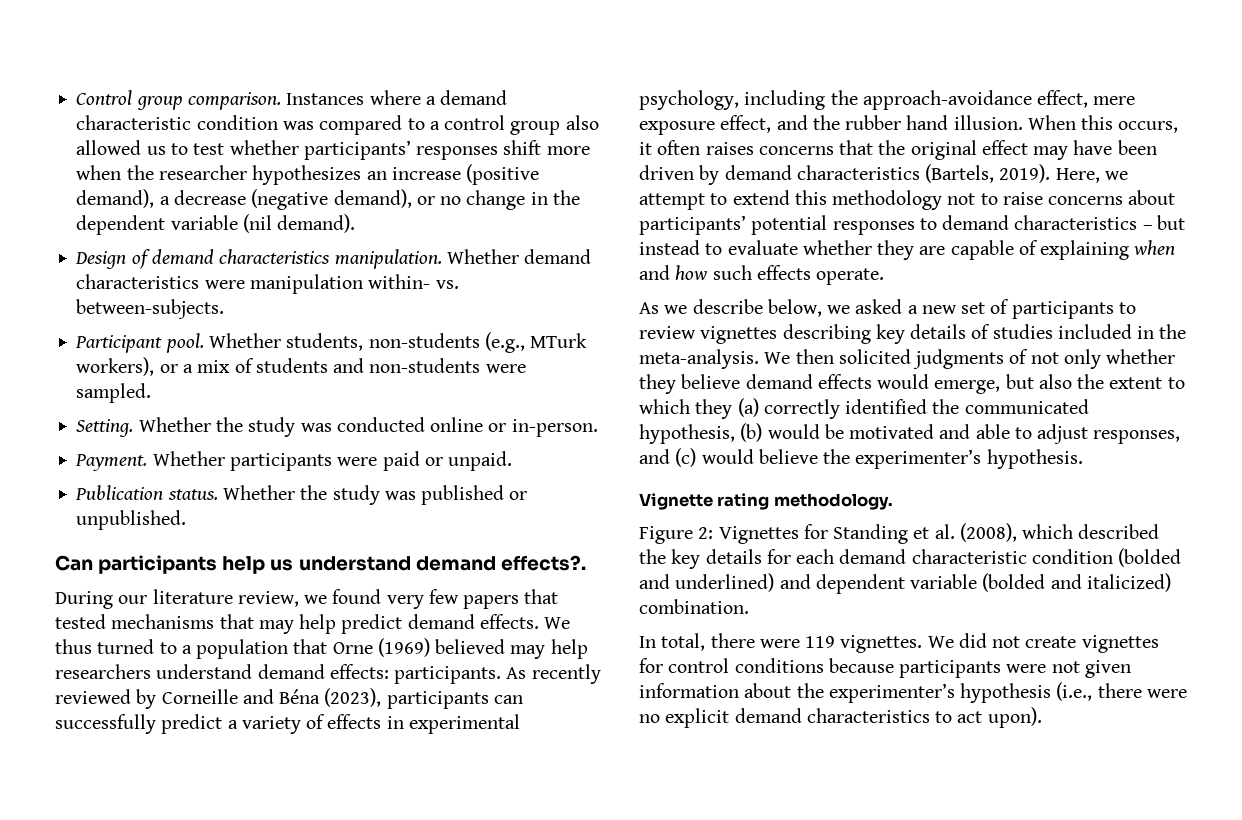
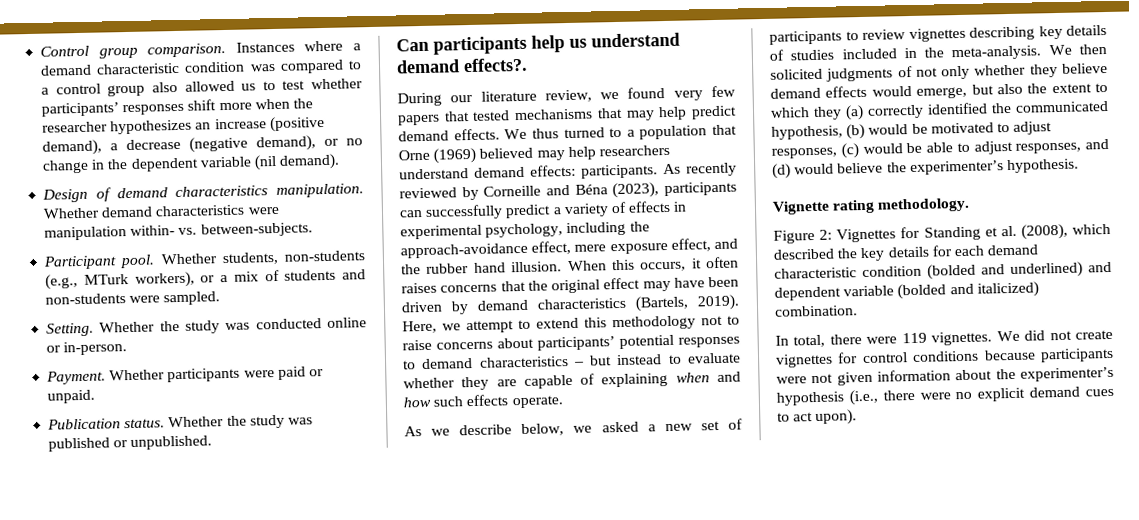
[939,424,971,439] and -> [996,121,1053,135] [771,142,923,159] to adjust responses, (c) would be
[675,448,697,467] (c) -> [772,163,791,179] (d)
[806,708,930,723] characteristics -> [1085,388,1114,397] cues

